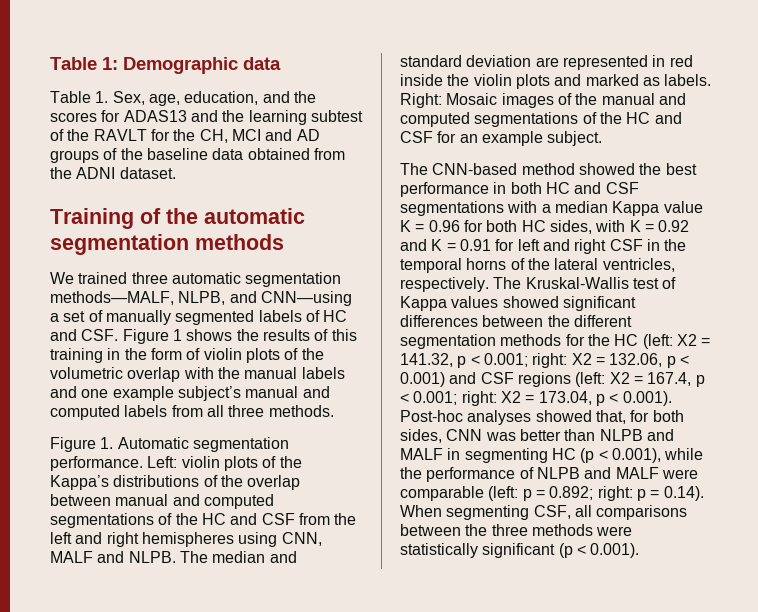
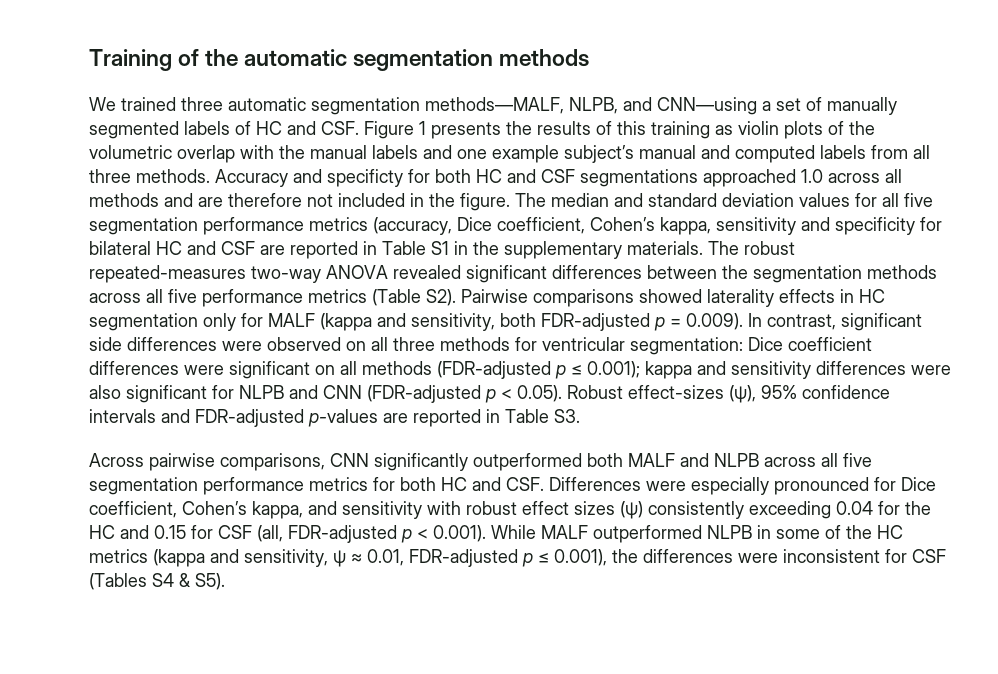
[50,57,281,74] [50,91,316,106] [50,110,363,125] [50,129,320,143] [50,148,345,163] [50,167,176,179] Table 1: Demographic data // Table 1. Sex, age, education, and the scores for ADAS13 and the learning subtest of the RAVLT for the CH, MCI and AD groups of the baseline data obtained from the ADNI dataset. // -> (89, 60) none
[186,329,233,341] shows -> [431,122,501,139] presents
[107,348,201,360] in the form of -> [715,125,733,135] as
[50,437,289,452] [50,456,302,471] [50,475,301,490] [50,494,274,509] [50,513,357,528] [50,532,322,547] [50,551,176,563] // Figure 1. Automatic segmentation performance. Left: violin plots of the Kappa’s distributions of the overlap between manual and computed segmentations of the HC and CSF from the left and right hemispheres using CNN, MALF and NLPB. -> [215,169,902,187] [89,193,510,211] Accuracy and specificty for both HC and CSF segmentations approached 1.0 across all methods and are therefore not included in the figure.
[535,55,693,70] [400,74,712,89] [400,93,686,108] [400,112,682,127] [400,131,603,146] [400,163,697,175] [400,182,639,197] [400,201,703,216] [400,220,690,234] [400,239,687,254] [400,258,675,273] [400,277,677,292] [400,296,559,311] are represented in red inside the violin plots and marked as labels. Right: Mosaic images of the manual and computed segmentations of the HC and CSF for an example subject. // The CNN-based method showed the best performance in both HC and CSF segmentations with a median Kappa value K = 0.96 for both HC sides, with K = 0.92 and K = 0.91 for left and right CSF in the temporal horns of the lateral ventricles, respectively. The Kruskal-Wallis test of Kappa values showed -> [799,193,933,207] [89,217,942,235] [89,241,795,259] [89,265,461,283] values for all five segmentation performance metrics (accuracy, Dice coefficient, Cohen’s kappa, sensitivity and specificity for bilateral HC and CSF are reported in Table S1 in the supplementary materials. The robust repeated-measures two-way ANOVA revealed
[573,315,632,327] [400,334,711,349] [400,353,689,368] [400,372,705,387] [400,391,672,406] [400,410,684,425] [400,429,674,443] [400,448,704,463] [400,467,698,482] [400,486,704,501] [400,505,688,520] [400,524,633,536] [400,543,640,558] different segmentation methods for the HC (left: X2 = 141.32, p < 0.001; right: X2 = 132.06, p < 0.001) and CSF regions (left: X2 = 167.4, p < 0.001; right: X2 = 173.04, p < 0.001). Post-hoc analyses showed that, for both sides, CNN was better than NLPB and MALF in segmenting HC (p < 0.001), while the performance of NLPB and MALF were comparable (left: p = 0.892; right: p = 0.14). When segmenting CSF, all comparisons between the three methods were statistically significant (p < 0.001). -> [753,265,937,283] [89,289,885,307] [89,313,922,331] [89,337,872,355] [89,361,951,379] [89,385,890,403] [89,409,580,427] [89,453,872,471] [89,477,936,495] [89,501,931,519] [89,525,903,543] [89,549,946,567] [89,573,225,590] segmentation methods across all five performance metrics (Table S2). Pairwise comparisons showed laterality effects in HC segmentation only for MALF (kappa and sensitivity, both FDR-adjusted p = 0.009). In contrast, significant side differences were observed on all three methods for ventricular segmentation: Dice coefficient differences were significant on all methods (FDR-adjusted p ≤ 0.001); kappa and sensitivity differences were also significant for NLPB and CNN (FDR-adjusted p < 0.05). Robust effect-sizes (ψ), 95% confidence intervals and FDR-adjusted p-values are reported in Table S3. // Across pairwise comparisons, CNN significantly outperformed both MALF and NLPB across all five segmentation performance metrics for both HC and CSF. Differences were especially pronounced for Dice coefficient, Cohen’s kappa, and sensitivity with robust effect sizes (ψ) consistently exceeding 0.04 for the HC and 0.15 for CSF (all, FDR-adjusted p < 0.001). While MALF outperformed NLPB in some of the HC metrics (kappa and sensitivity, ψ ≈ 0.01, FDR-adjusted p ≤ 0.001), the differences were inconsistent for CSF (Tables S4 & S5).

